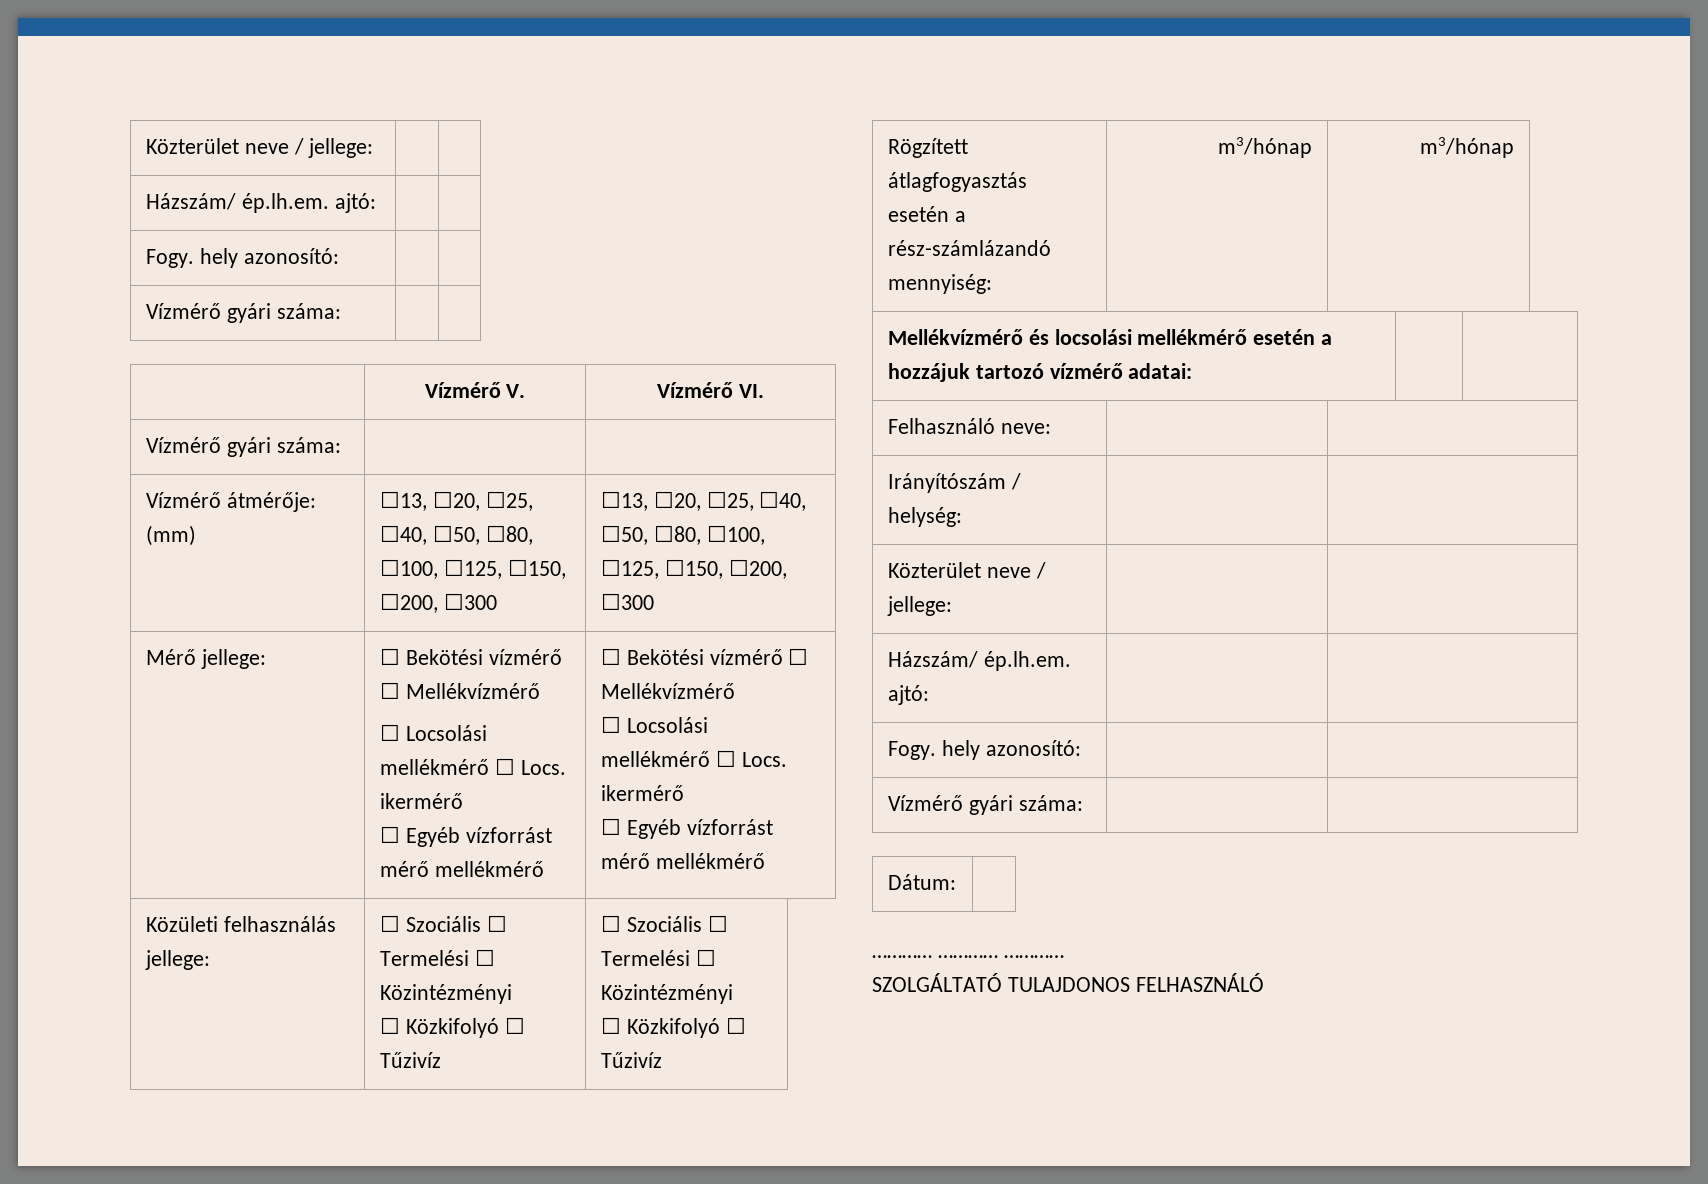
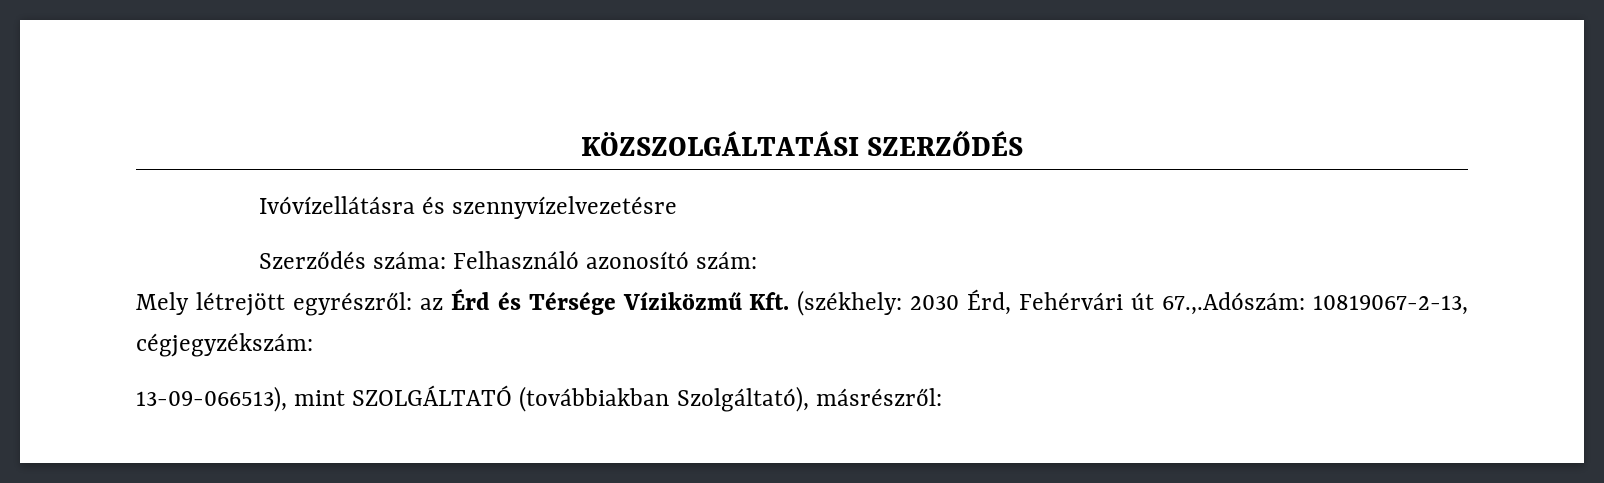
[145,138,374,158] [145,193,376,213] [145,248,339,268] [145,303,341,323] [424,382,526,398] [657,382,764,398] [145,437,341,457] [145,492,316,512] [145,525,196,546] [379,491,533,511] [379,525,533,545] [379,559,566,579] [379,593,497,613] [600,491,807,511] [600,525,765,545] [600,559,787,579] [600,593,654,610] [145,649,266,669] [379,648,562,665] [379,682,540,699] [379,724,487,741] [379,758,566,775] [379,793,463,809] [379,826,552,847] [379,861,544,877] [600,648,809,665] [600,683,735,699] [600,716,708,733] [600,750,787,767] [600,785,684,801] [600,818,773,839] [600,853,765,869] [145,916,336,932] [144,950,210,970] [379,915,507,932] [379,949,495,966] [379,984,512,1004] [379,1017,525,1038] [379,1052,441,1068] [600,915,728,932] [600,949,716,966] [600,984,733,1004] [600,1017,746,1038] [600,1052,662,1068] [887,138,968,158] [887,172,1027,192] [887,206,966,222] [887,240,1051,256] [887,274,992,294] [1218,137,1313,158] [1420,137,1515,158] [887,329,1332,345] [887,363,1193,382] [887,418,1051,434] [887,473,1021,493] [887,507,962,527] [887,562,1046,579] [886,596,952,616] [887,651,1071,671] [887,685,929,705] [887,740,1081,760] [887,795,1083,815] [887,874,956,890] [872,955,1064,958] [872,973,1264,992] Közterület neve / jellege: | | // Házszám/ ép.lh.em. ajtó: | | // Fogy. hely azonosító: | | // Vízmérő gyári száma: | | // | Vízmérő V. | Vízmérő VI. // Vízmérő gyári száma: | | // Vízmérő átmérője: (mm) | ☐13, ☐20, ☐25, ☐40, ☐50, ☐80, ☐100, ☐125, ☐150, ☐200, ☐300 | ☐13, ☐20, ☐25, ☐40, ☐50, ☐80, ☐100, ☐125, ☐150, ☐200, ☐300 // Mérő jellege: | ☐ Bekötési vízmérő ☐ Mellékvízmérő // ☐ Locsolási mellékmérő ☐ Locs. ikermérő // ☐ Egyéb vízforrást mérő mellékmérő | ☐ Bekötési vízmérő ☐ Mellékvízmérő // ☐ Locsolási mellékmérő ☐ Locs. ikermérő // ☐ Egyéb vízforrást mérő mellékmérő // Közületi felhasználás jellege: | ☐ Szociális ☐ Termelési ☐ Közintézményi // ☐ Közkifolyó ☐ Tűzivíz | ☐ Szociális ☐ Termelési ☐ Közintézményi // ☐ Közkifolyó ☐ Tűzivíz // Rögzített átlagfogyasztás esetén a rész-számlázandó mennyiség: | m3/hónap | m3/hónap // Mellékvízmérő és locsolási mellékmérő esetén a hozzájuk tartozó vízmérő adatai: | | // Felhasználó neve: | | // Irányítószám / helység: | | // Közterület neve / jellege: | | // Házszám/ ép.lh.em. ajtó: | | // Fogy. hely azonosító: | | // Vízmérő gyári száma: | | // Dátum: | // ………… ………… ………… // SZOLGÁLTATÓ TULAJDONOS FELHASZNÁLÓ -> [580,130,1024,156] [258,196,677,219] [258,251,758,269] [136,288,1468,316] [136,333,313,357] [136,385,942,412] KÖZSZOLGÁLTATÁSI SZERZŐDÉS // Ivóvízellátásra és szennyvízelvezetésre // Szerződés száma: Felhasználó azonosító szám: // Mely létrejött egyrészről: az Érd és Térsége Víziközmű Kft. (székhely: 2030 Érd, Fehérvári út 67.,.Adószám: 10819067-2-13, cégjegyzékszám: // 13-09-066513), mint SZOLGÁLTATÓ (továbbiakban Szolgáltató), másrészről:

